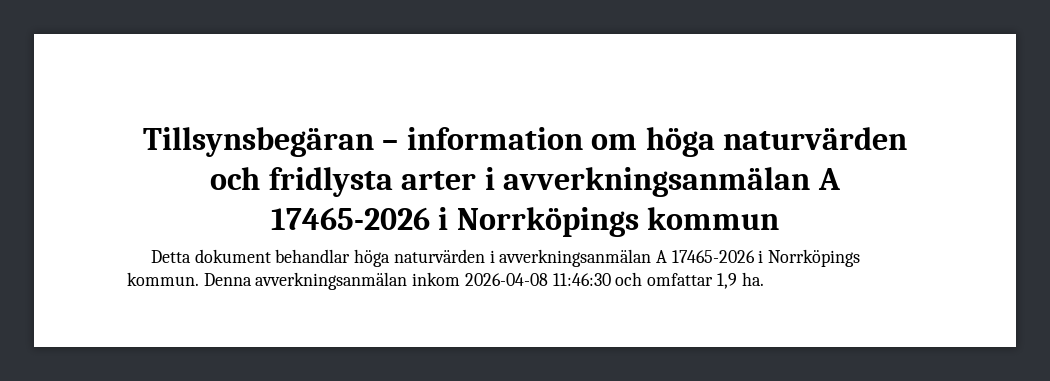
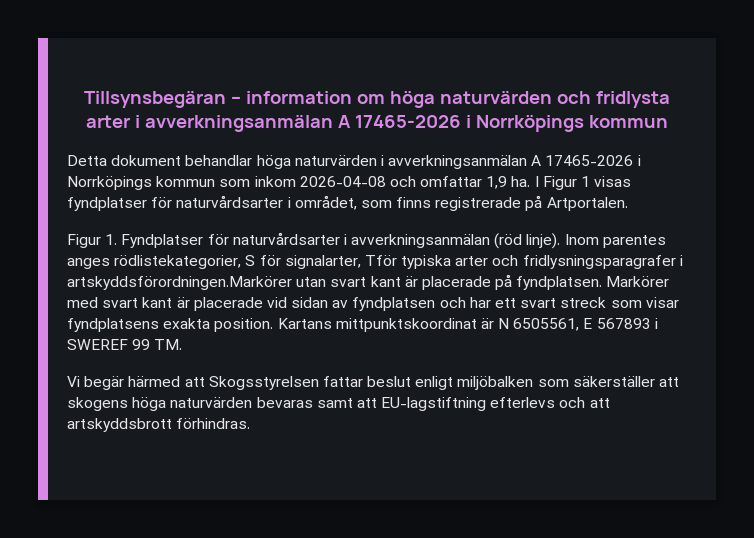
[127,272,408,290] kommun. Denna avverkningsanmälan -> [156,176,251,187] kommun som
[552,273,611,286] 11:46:30 -> (386, 181) none
(764, 279) none -> [534,176,632,190] [67,195,628,211] [67,232,666,249] [67,255,683,269] [67,274,670,290] [67,297,679,311] [67,318,658,332] [67,339,183,350] [67,376,680,390] [67,397,610,411] [67,418,251,432] I Figur 1 visas fyndplatser för naturvårdsarter i området, som finns registrerade på Artportalen. // Figur 1. Fyndplatser för naturvårdsarter i avverkningsanmälan (röd linje). Inom parentes anges rödlistekategorier, S för signalarter, Tför typiska arter och fridlysningsparagrafer i artskyddsförordningen.Markörer utan svart kant är placerade på fyndplatsen. Markörer med svart kant är placerade vid sidan av fyndplatsen och har ett svart streck som visar fyndplatsens exakta position. Kartans mittpunktskoordinat är N 6505561, E 567893 i SWEREF 99 TM. // Vi begär härmed att Skogsstyrelsen fattar beslut enligt miljöbalken som säkerställer att skogens höga naturvärden bevaras samt att EU-lagstiftning efterlevs och att artskyddsbrott förhindras.

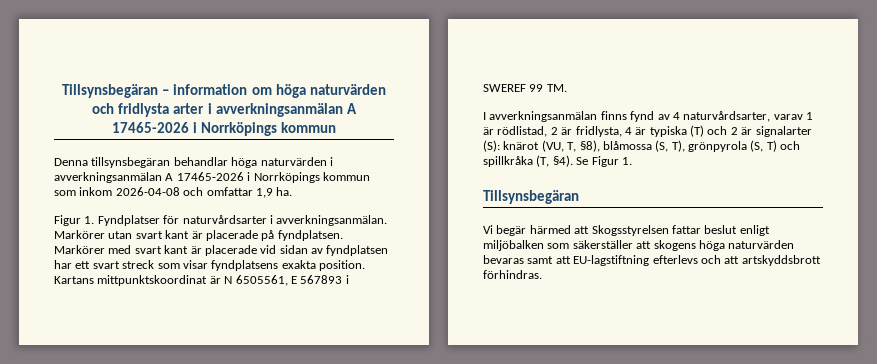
[67,155,182,166] Detta dokument -> [54,157,171,168] Denna tillsynsbegäran
[534,176,632,190] [67,195,628,211] I Figur 1 visas fyndplatser för naturvårdsarter i området, som finns registrerade på Artportalen. -> (293, 191) none
[351,233,666,249] [67,255,683,269] [67,276,292,290] avverkningsanmälan (röd linje). Inom parentes anges rödlistekategorier, S för signalarter, Tför typiska arter och fridlysningsparagrafer i artskyddsförordningen.Markörer -> [276,215,388,226] [54,230,105,239] avverkningsanmälan. Markörer
[439,297,466,308] och -> (389, 250) none
(183, 344) none -> [483,111,813,122] [483,125,812,137] [483,140,801,152] [483,155,632,167] [483,190,579,204] // I avverkningsanmälan finns fynd av 4 naturvårdsarter, varav 1 är rödlistad, 2 är fridlysta, 4 är typiska (T) och 2 är signalarter (S): knärot (VU, T, §8), blåmossa (S, T), grönpyrola (S, T) och spillkråka (T, §4). Se Figur 1. // Tillsynsbegäran

